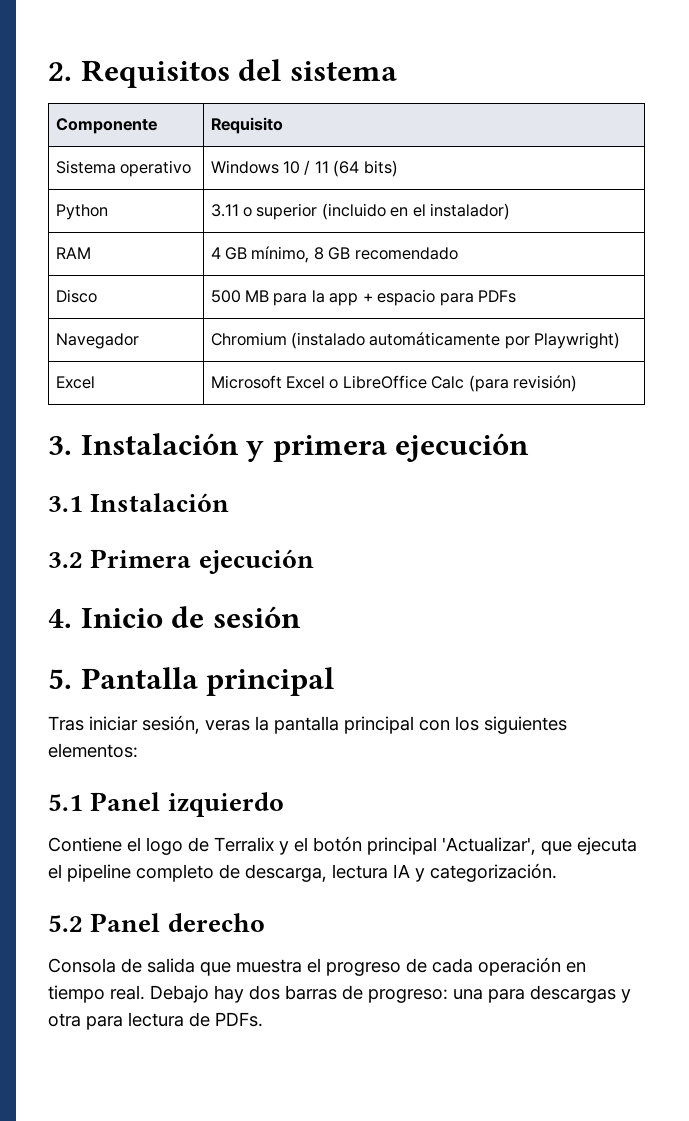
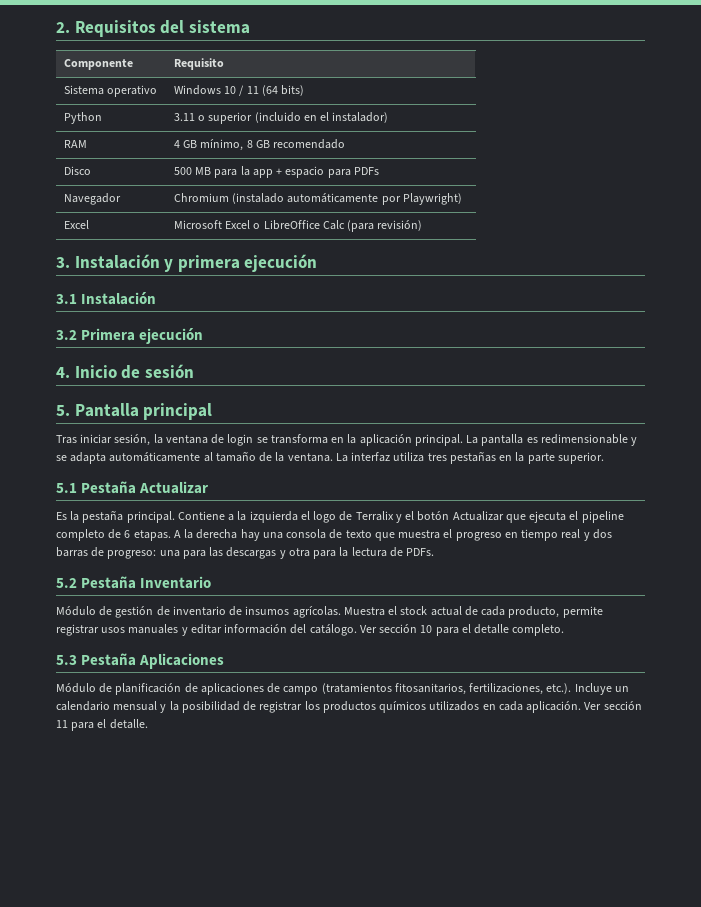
[205,716,567,734] [48,743,138,758] [48,792,284,817] [48,837,122,852] veras la pantalla principal con los siguientes elementos: // 5.1 Panel izquierdo // Contiene -> [153,434,638,446] [56,451,604,464] [56,481,209,494] [56,510,298,523] la ventana de login se transforma en la aplicación principal. La pantalla es redimensionable y se adapta automáticamente al tamaño de la ventana. La interfaz utiliza tres pestañas en la parte superior. // 5.1 Pestaña Actualizar // Es la pestaña principal. Contiene a la izquierda
[367,837,536,855] principal 'Actualizar', -> [452,511,504,521] Actualizar
[245,863,557,882] [48,913,265,932] [48,957,586,976] [48,985,244,1003] descarga, lectura IA y categorización. // 5.2 Panel derecho // Consola de salida que muestra el progreso de cada operación en tiempo real. Debajo hay -> [124,529,590,541] 6 etapas. A la derecha hay una consola de texto que muestra el progreso en tiempo real y
(525, 996) none -> [209,547,224,557] las
(123, 1023) none -> [339,547,349,557] la
(263, 1019) none -> [56,576,212,589] [56,606,603,618] [56,624,565,636] [56,653,225,669] [56,683,629,695] [56,701,642,713] [56,719,148,731] // 5.2 Pestaña Inventario // Módulo de gestión de inventario de insumos agrícolas. Muestra el stock actual de cada producto, permite registrar usos manuales y editar información del catálogo. Ver sección 10 para el detalle completo. // 5.3 Pestaña Aplicaciones // Módulo de planificación de aplicaciones de campo (tratamientos fitosanitarios, fertilizaciones, etc.). Incluye un calendario mensual y la posibilidad de registrar los productos químicos utilizados en cada aplicación. Ver sección 11 para el detalle.

